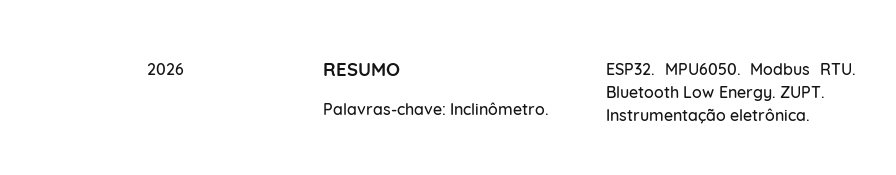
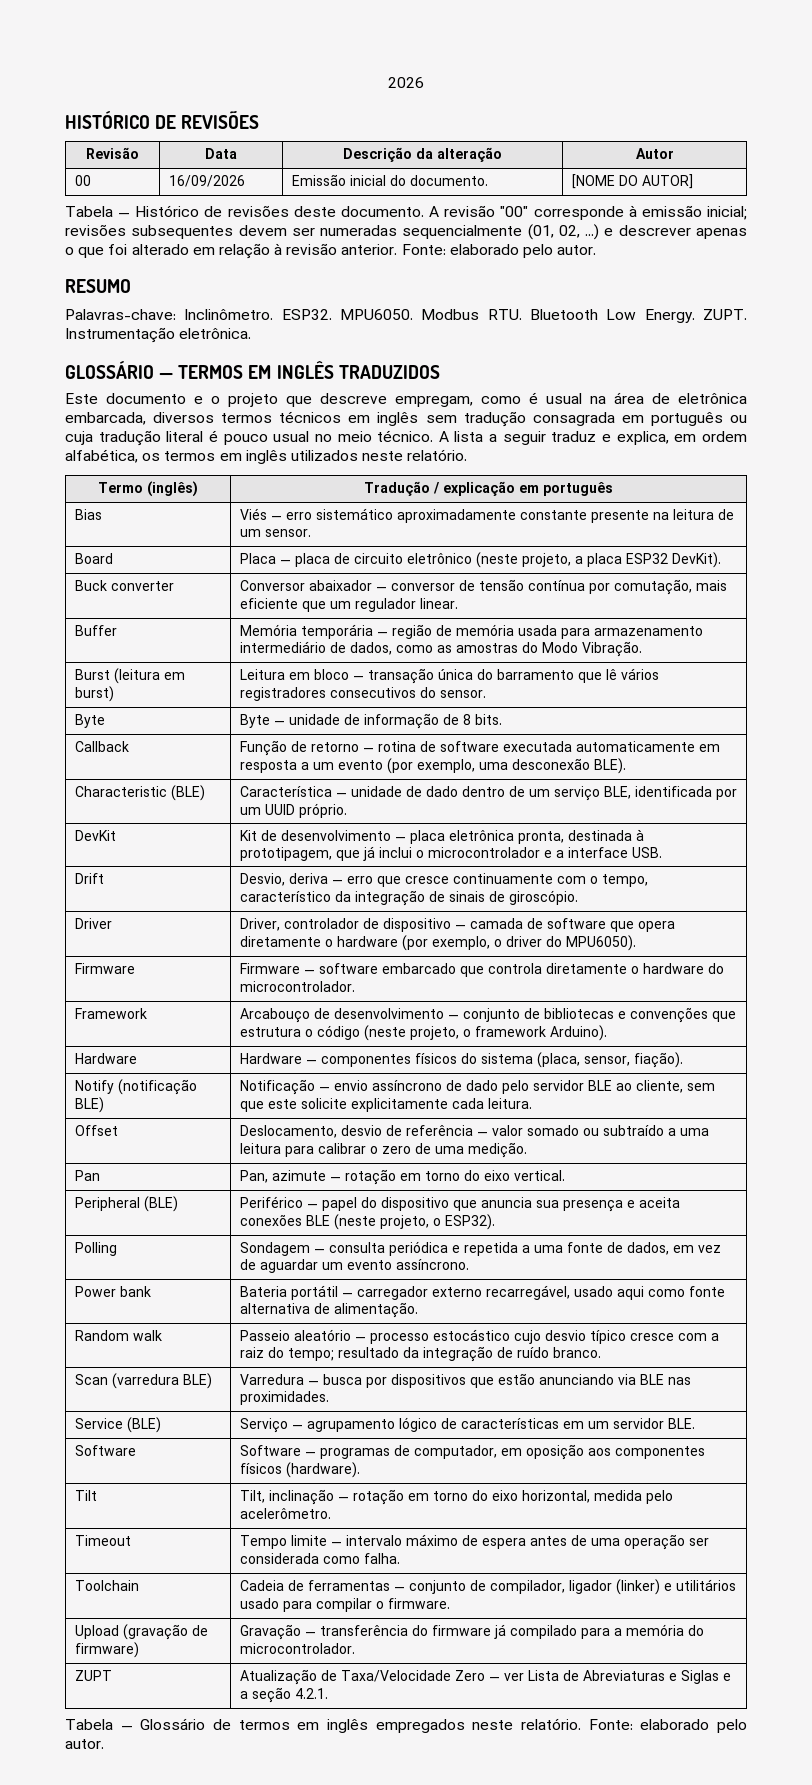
(184, 69) none -> [65,110,260,129] [86,147,139,159] [205,148,237,159] [342,147,502,162] [635,148,674,159] [74,175,91,186] [168,175,245,187] [291,174,488,186] [571,174,693,189] [65,205,747,220] [65,224,747,240] [65,243,597,259] // HISTÓRICO DE REVISÕES // Revisão | Data | Descrição da alteração | Autor // 00 | 16/09/2026 | Emissão inicial do documento. | [NOME DO AUTOR] // Tabela — Histórico de revisões deste documento. A revisão "00" corresponde à emissão inicial; revisões subsequentes devem ser numeradas sequencialmente (01, 02, ...) e descrever apenas o que foi alterado em relação à revisão anterior. Fonte: elaborado pelo autor.
(811, 114) none -> [65,361,440,379] [65,392,747,407] [65,411,747,427] [65,430,747,446] [65,449,468,464] [98,481,198,497] [363,481,613,496] [74,509,102,520] [239,508,734,523] [239,529,311,537] [74,553,113,564] [239,552,721,568] [74,580,174,591] [239,579,727,595] [239,598,458,612] [74,625,117,636] [239,624,703,639] [239,641,642,657] [74,668,185,684] [74,686,114,702] [239,668,659,684] [239,687,486,701] [74,714,105,728] [239,713,502,729] [74,741,129,752] [239,740,720,756] [239,758,626,774] [74,785,205,801] [239,786,737,801] [239,803,347,818] [74,830,116,841] [239,829,644,844] [239,846,662,861] [74,873,104,884] [239,873,648,887] [239,890,578,906] [74,918,112,929] [239,918,675,932] [239,935,636,951] [74,963,135,974] [239,963,724,977] [239,981,355,992] [74,1008,147,1019] [239,1007,736,1023] [239,1025,607,1041] [74,1053,137,1064] [239,1052,683,1068] [74,1079,197,1095] [74,1097,104,1113] [239,1079,715,1095] [239,1098,532,1112] [74,1125,118,1136] [239,1125,709,1138] [239,1142,527,1158] [74,1170,100,1181] [239,1169,565,1185] [74,1196,178,1212] [239,1196,680,1212] [239,1214,495,1230] [74,1242,117,1256] [239,1241,721,1256] [239,1259,469,1273] [74,1286,151,1297] [239,1285,725,1300] [239,1302,418,1318] [74,1330,162,1341] [239,1329,719,1344] [239,1346,601,1362] [74,1373,212,1389] [239,1373,691,1388] [239,1391,329,1405] [74,1417,161,1433] [239,1417,695,1433] [74,1445,136,1456] [239,1444,705,1460] [239,1462,360,1478] [74,1490,97,1501] [239,1489,673,1505] [239,1508,331,1519] [74,1535,131,1546] [239,1534,709,1550] [239,1553,400,1564] [74,1580,139,1591] [239,1579,736,1595] [239,1598,450,1612] [74,1624,208,1640] [74,1642,139,1658] [239,1624,704,1640] [239,1643,355,1654] [74,1670,112,1681] [239,1669,731,1685] [239,1687,328,1703] [65,1718,747,1733] [65,1739,104,1749] // GLOSSÁRIO — TERMOS EM INGLÊS TRADUZIDOS // Este documento e o projeto que descreve empregam, como é usual na área de eletrônica embarcada, diversos termos técnicos em inglês sem tradução consagrada em português ou cuja tradução literal é pouco usual no meio técnico. A lista a seguir traduz e explica, em ordem alfabética, os termos em inglês utilizados neste relatório. // Termo (inglês) | Tradução / explicação em português // Bias | Viés — erro sistemático aproximadamente constante presente na leitura de um sensor. // Board | Placa — placa de circuito eletrônico (neste projeto, a placa ESP32 DevKit). // Buck converter | Conversor abaixador — conversor de tensão contínua por comutação, mais eficiente que um regulador linear. // Buffer | Memória temporária — região de memória usada para armazenamento intermediário de dados, como as amostras do Modo Vibração. // Burst (leitura em burst) | Leitura em bloco — transação única do barramento que lê vários registradores consecutivos do sensor. // Byte | Byte — unidade de informação de 8 bits. // Callback | Função de retorno — rotina de software executada automaticamente em resposta a um evento (por exemplo, uma desconexão BLE). // Characteristic (BLE) | Característica — unidade de dado dentro de um serviço BLE, identificada por um UUID próprio. // DevKit | Kit de desenvolvimento — placa eletrônica pronta, destinada à prototipagem, que já inclui o microcontrolador e a interface USB. // Drift | Desvio, deriva — erro que cresce continuamente com o tempo, característico da integração de sinais de giroscópio. // Driver | Driver, controlador de dispositivo — camada de software que opera diretamente o hardware (por exemplo, o driver do MPU6050). // Firmware | Firmware — software embarcado que controla diretamente o hardware do microcontrolador. // Framework | Arcabouço de desenvolvimento — conjunto de bibliotecas e convenções que estrutura o código (neste projeto, o framework Arduino). // Hardware | Hardware — componentes físicos do sistema (placa, sensor, fiação). // Notify (notificação BLE) | Notificação — envio assíncrono de dado pelo servidor BLE ao cliente, sem que este solicite explicitamente cada leitura. // Offset | Deslocamento, desvio de referência — valor somado ou subtraído a uma leitura para calibrar o zero de uma medição. // Pan | Pan, azimute — rotação em torno do eixo vertical. // Peripheral (BLE) | Periférico — papel do dispositivo que anuncia sua presença e aceita conexões BLE (neste projeto, o ESP32). // Polling | Sondagem — consulta periódica e repetida a uma fonte de dados, em vez de aguardar um evento assíncrono. // Power bank | Bateria portátil — carregador externo recarregável, usado aqui como fonte alternativa de alimentação. // Random walk | Passeio aleatório — processo estocástico cujo desvio típico cresce com a raiz do tempo; resultado da integração de ruído branco. // Scan (varredura BLE) | Varredura — busca por dispositivos que estão anunciando via BLE nas proximidades. // Service (BLE) | Serviço — agrupamento lógico de características em um servidor BLE. // Software | Software — programas de computador, em oposição aos componentes físicos (hardware). // Tilt | Tilt, inclinação — rotação em torno do eixo horizontal, medida pelo acelerômetro. // Timeout | Tempo limite — intervalo máximo de espera antes de uma operação ser considerada como falha. // Toolchain | Cadeia de ferramentas — conjunto de compilador, ligador (linker) e utilitários usado para compilar o firmware. // Upload (gravação de firmware) | Gravação — transferência do firmware já compilado para a memória do microcontrolador. // ZUPT | Atualização de Taxa/Velocidade Zero — ver Lista de Abreviaturas e Siglas e a seção 4.2.1. // Tabela — Glossário de termos em inglês empregados neste relatório. Fonte: elaborado pelo autor.

